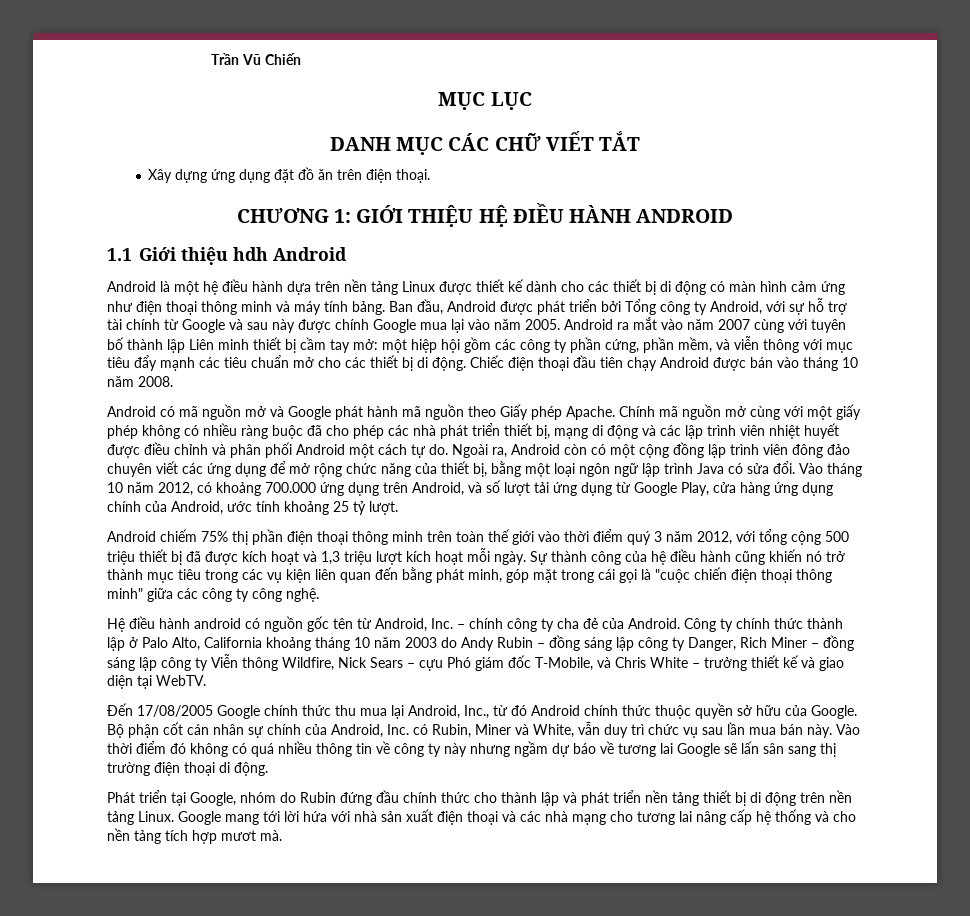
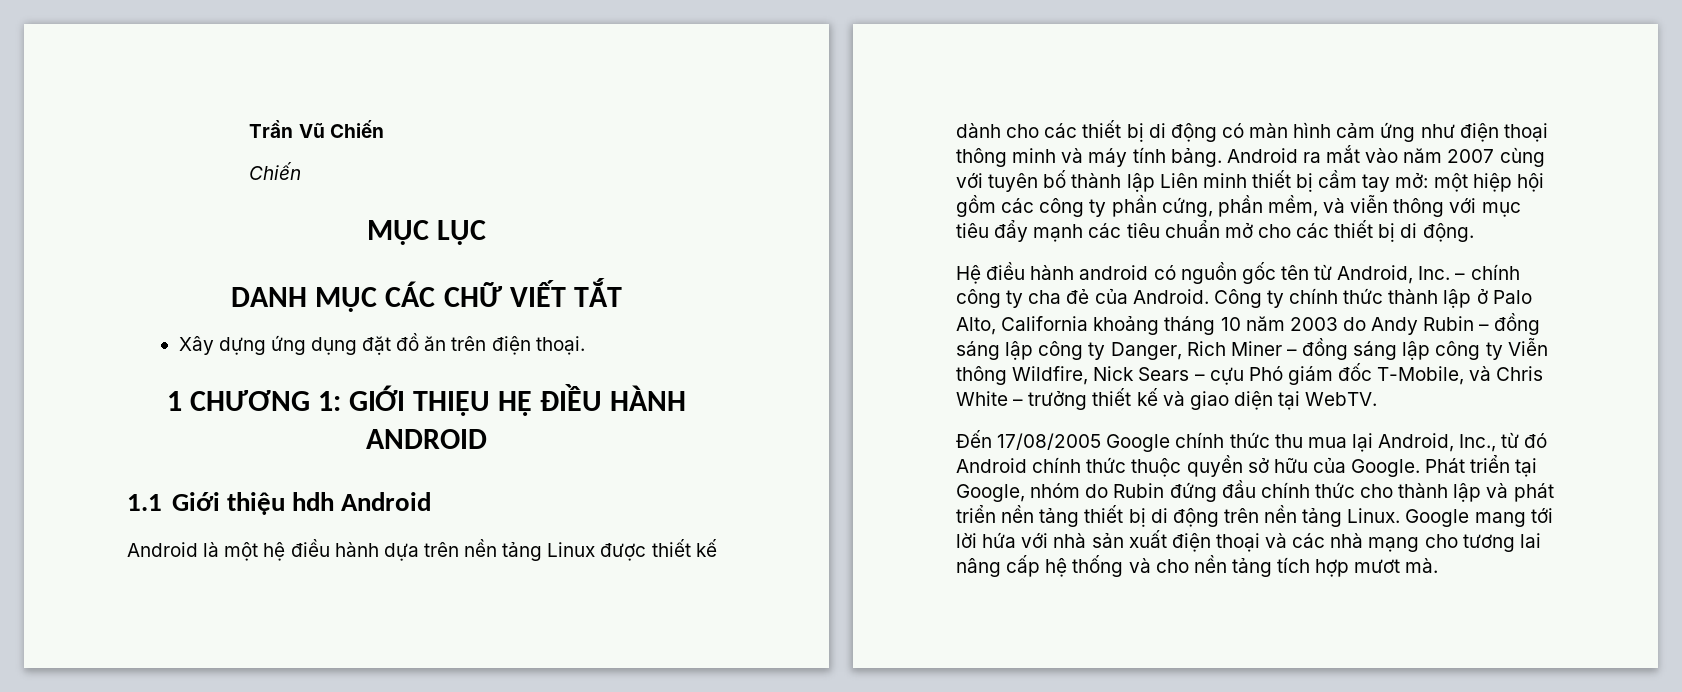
(301, 59) none -> [249,162,302,180] // Chiến
(431, 176) none -> [166,391,182,411] 1
[389,298,847,315] [107,319,560,333] Ban đầu, Android được phát triển bởi Tổng công ty Android, với sự hỗ trợ tài chính từ Google và sau này được chính Google mua lại vào năm 2005. -> (1222, 157) none
[470,355,858,371] [107,376,173,387] [107,404,861,420] [107,423,839,439] [107,442,850,458] [107,461,862,477] [107,480,833,496] [107,501,398,515] [107,529,849,545] [107,548,845,565] [107,567,832,583] [107,588,319,602] Chiếc điện thoại đầu tiên chạy Android được bán vào tháng 10 năm 2008. // Android có mã nguồn mở và Google phát hành mã nguồn theo Giấy phép Apache. Chính mã nguồn mở cùng với một giấy phép không có nhiều ràng buộc đã cho phép các nhà phát triển thiết bị, mạng di động và các lập trình viên nhiệt huyết được điều chỉnh và phân phối Android một cách tự do. Ngoài ra, Android còn có một cộng đồng lập trình viên đông đảo chuyên viết các ứng dụng để mở rộng chức năng của thiết bị, bằng một loại ngôn ngữ lập trình Java có sửa đổi. Vào tháng 10 năm 2012, có khoảng 700.000 ứng dụng trên Android, và số lượt tải ứng dụng từ Google Play, cửa hàng ứng dụng chính của Android, ước tính khoảng 25 tỷ lượt. // Android chiếm 75% thị phần điện thoại thông minh trên toàn thế giới vào thời điểm quý 3 năm 2012, với tổng cộng 500 triệu thiết bị đã được kích hoạt và 1,3 triệu lượt kích hoạt mỗi ngày. Sự thành công của hệ điều hành cũng khiến nó trở thành mục tiêu trong các vụ kiện liên quan đến bằng phát minh, góp mặt trong cái gọi là "cuộc chiến điện thoại thông minh" giữa các công ty công nghệ. -> (1474, 232) none
[107,722,860,738] [107,741,836,757] [107,762,268,776] Bộ phận cốt cán nhân sự chính của Android, Inc. có Rubin, Miner và White, vẫn duy trì chức vụ sau lần mua bán này. Vào thời điểm đó không có quá nhiều thông tin về công ty này nhưng ngầm dự báo về tương lai Google sẽ lấn sân sang thị trường điện thoại di động. // -> (1421, 468) none

